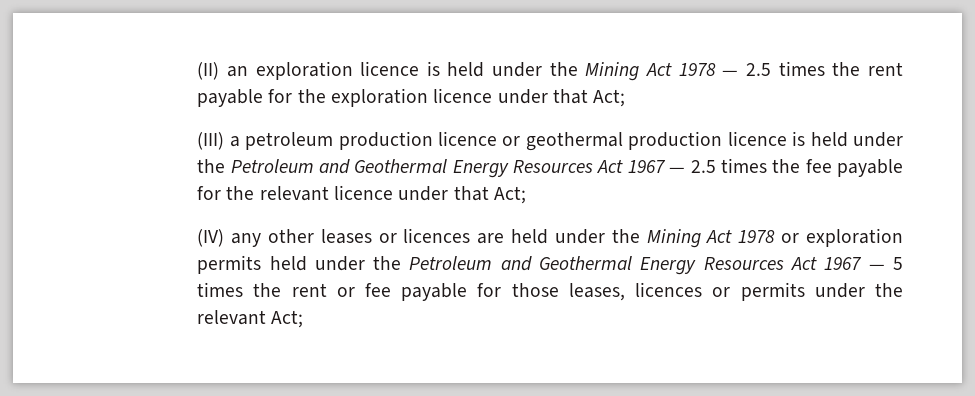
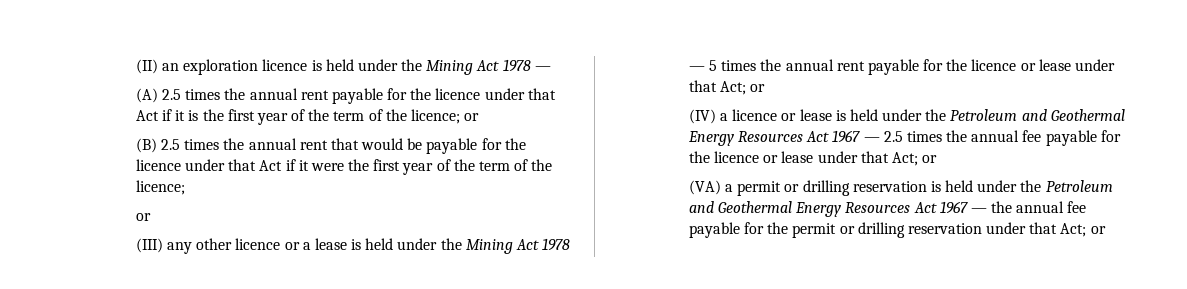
[746,61,903,76] [197,88,626,107] [197,131,787,151] 2.5 times the rent payable for the exploration licence under that Act; // (III) a petroleum production licence or geothermal production licence -> [135,88,556,104] [135,109,480,125] [135,138,526,154] [135,159,553,175] [135,180,185,195] [135,213,151,221] [135,238,571,254] [688,59,1116,75] [688,80,766,95] [688,109,832,124] // (A) 2.5 times the annual rent payable for the licence under that Act if it is the first year of the term of the licence; or // (B) 2.5 times the annual rent that would be payable for the licence under that Act if it were the first year of the term of the licence; // or // (III) any other licence or a lease is held under the Mining Act 1978 — 5 times the annual rent payable for the licence or lease under that Act; or // (IV) a licence or lease
[805,159,904,177] [197,185,526,204] [197,228,903,248] [197,255,262,274] fee payable for the relevant licence under that Act; // (IV) any other leases or licences are held under the Mining Act 1978 or exploration permits -> [971,130,1121,146] [688,151,938,166] [688,180,941,196] annual fee payable for the licence or lease under that Act; or // (VA) a permit or drilling reservation is
[893,257,904,270] [197,282,903,301] [197,310,304,328] 5 times the rent or fee payable for those leases, licences or permits under the relevant Act; -> [991,201,1087,213] [688,222,1106,238] the annual fee payable for the permit or drilling reservation under that Act; or

